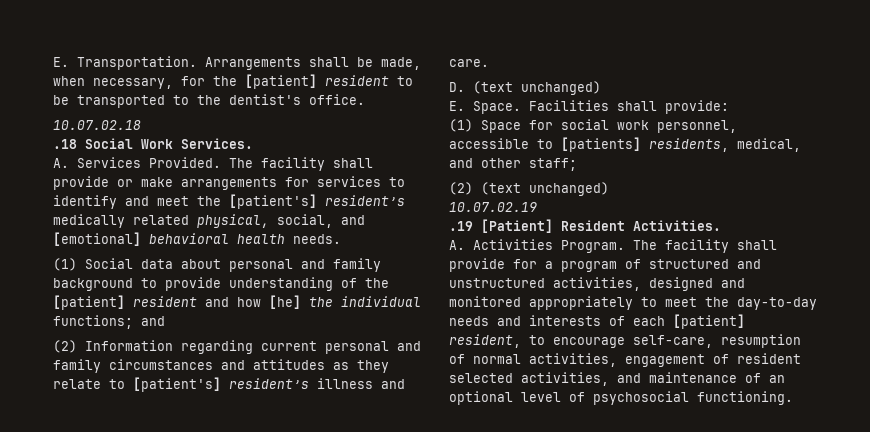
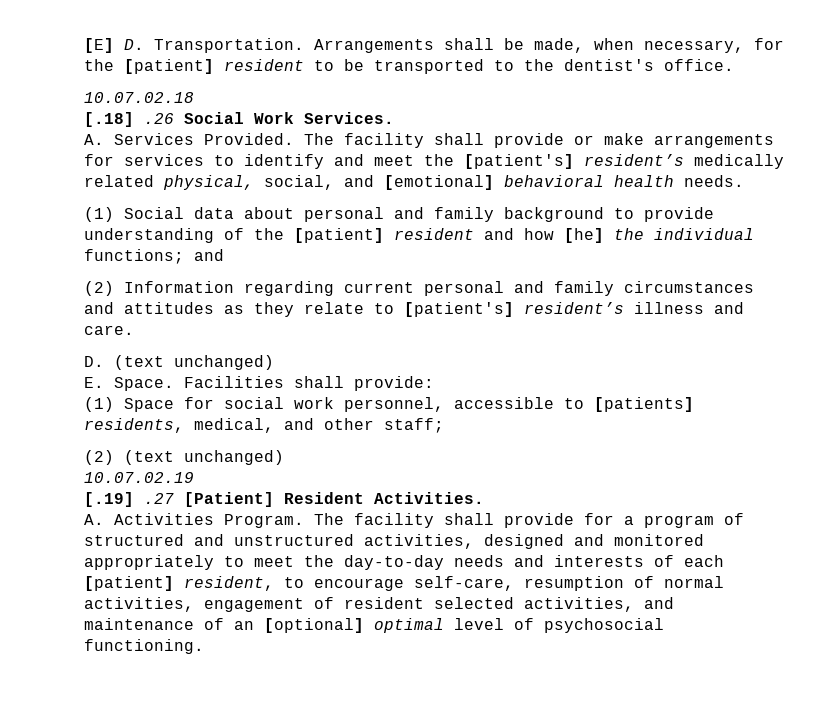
[53,57,69,67] E. -> [84,38,144,53] [E] D.
[53,139,77,149] .18 -> [84,112,174,127] [.18] .26
[449,221,473,231] .19 -> [84,492,174,507] [.19] .27
[449,391,513,405] optional -> [264,618,444,633] [optional] optimal

